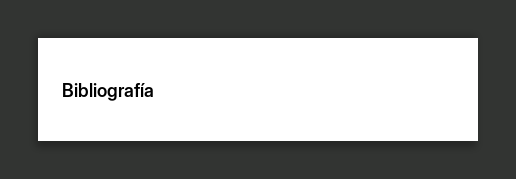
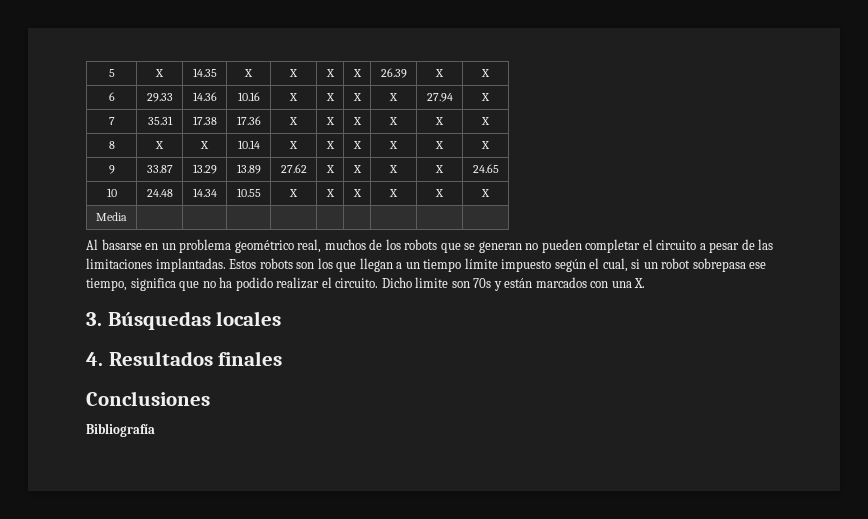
(62, 92) none -> [108,69,115,77] [155,69,164,77] [192,68,217,77] [244,69,253,77] [289,69,298,77] [325,69,335,77] [352,69,362,77] [380,68,407,78] [435,69,444,77] [481,69,490,77] [108,92,115,101] [146,93,173,102] [192,92,217,101] [237,92,260,101] [289,93,298,101] [325,93,335,101] [352,93,362,101] [389,93,398,101] [426,93,453,102] [481,93,490,101] [108,117,115,125] [147,116,173,125] [192,116,217,125] [236,116,261,125] [289,117,298,125] [325,117,335,125] [352,117,362,125] [389,117,398,125] [435,117,444,125] [481,117,490,125] [108,141,115,149] [155,141,164,149] [200,141,209,149] [237,140,260,149] [289,141,298,149] [325,141,335,149] [352,141,362,149] [389,141,398,149] [435,141,444,149] [481,141,490,149] [108,165,115,174] [146,165,173,173] [192,164,217,174] [236,164,261,174] [280,164,307,173] [325,165,335,173] [352,165,362,173] [389,165,398,173] [435,165,444,173] [472,164,499,173] [106,188,117,197] [146,189,173,197] [192,188,217,197] [236,188,261,197] [289,189,298,197] [325,189,335,197] [352,189,362,197] [389,189,398,197] [435,189,444,197] [481,189,490,197] [96,212,127,221] [86,239,774,253] [86,258,767,272] [86,277,646,291] [86,311,282,330] [86,351,283,366] [86,391,210,406] 5 | X | 14.35 | X | X | X | X | 26.39 | X | X // 6 | 29.33 | 14.36 | 10.16 | X | X | X | X | 27.94 | X // 7 | 35.31 | 17.38 | 17.36 | X | X | X | X | X | X // 8 | X | X | 10.14 | X | X | X | X | X | X // 9 | 33.87 | 13.29 | 13.89 | 27.62 | X | X | X | X | 24.65 // 10 | 24.48 | 14.34 | 10.55 | X | X | X | X | X | X // Media | | | | | | | | | // Al basarse en un problema geométrico real, muchos de los robots que se generan no pueden completar el circuito a pesar de las limitaciones implantadas. Estos robots son los que llegan a un tiempo límite impuesto según el cual, si un robot sobrepasa ese tiempo, significa que no ha podido realizar el circuito. Dicho limite son 70s y están marcados con una X. // 3. Búsquedas locales // 4. Resultados finales // Conclusiones //

